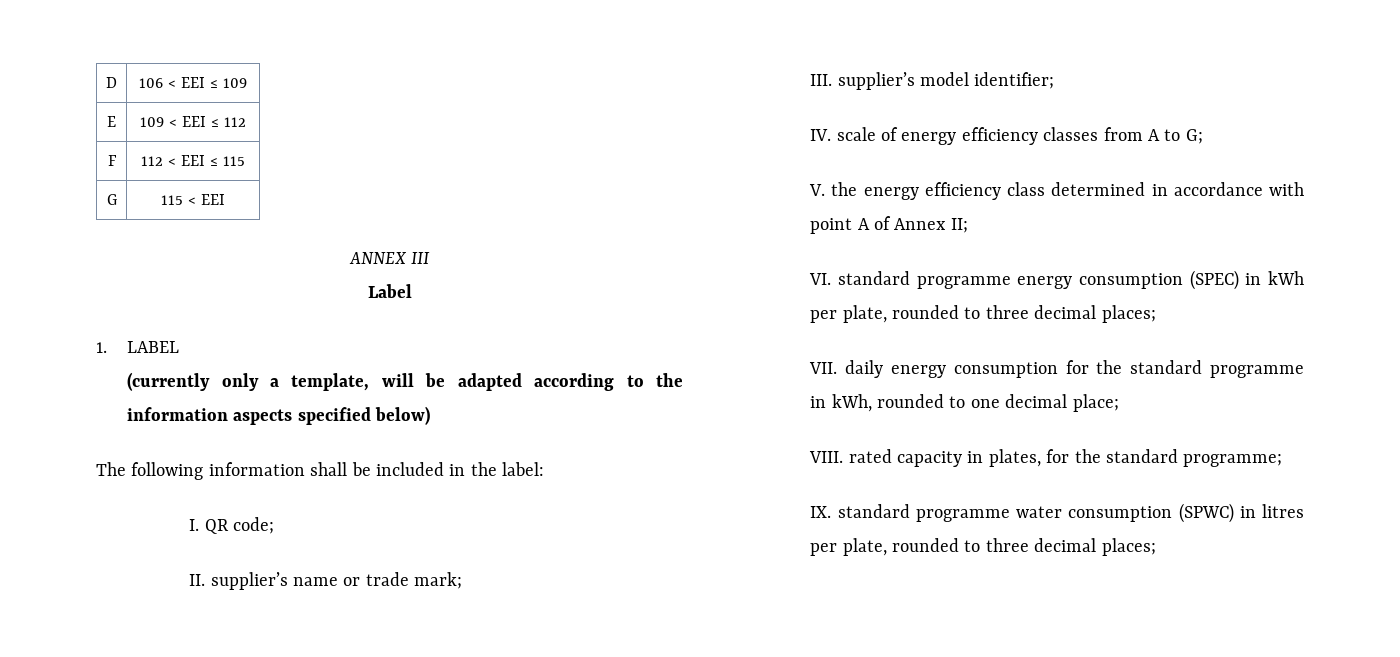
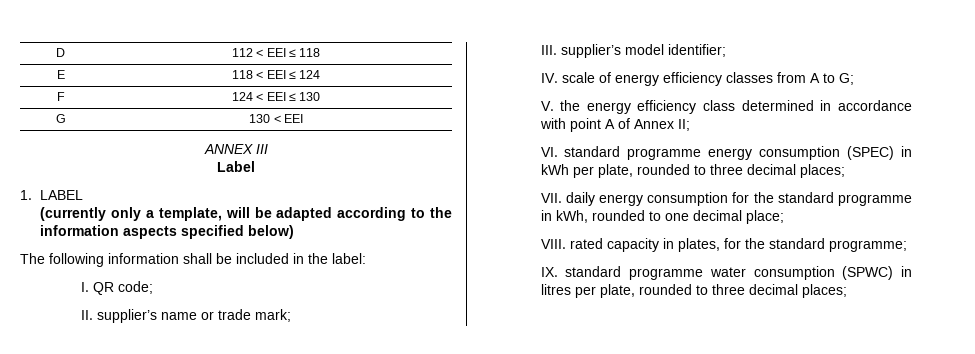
[139,77,247,88] [107,116,116,127] [140,116,246,127] [107,155,117,166] [141,155,245,166] 106 < EEI ≤ 109 // E | 109 < EEI ≤ 112 // F | 112 < EEI ≤ 115 -> [231,48,321,57] [56,70,65,79] [231,70,321,79] [56,92,65,101] [231,92,321,101] 112 < EEI ≤ 118 // E | 118 < EEI ≤ 124 // F | 124 < EEI ≤ 130
[161,195,184,205] 115 -> [249,114,271,123] 130

